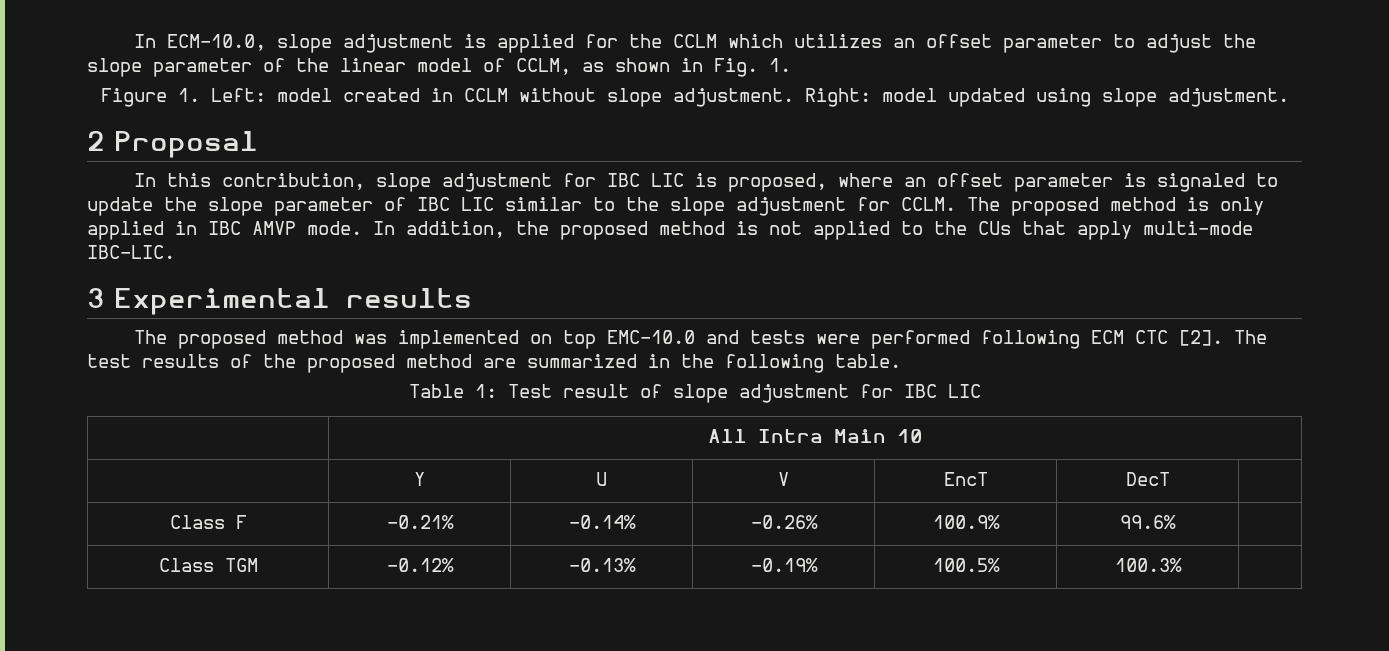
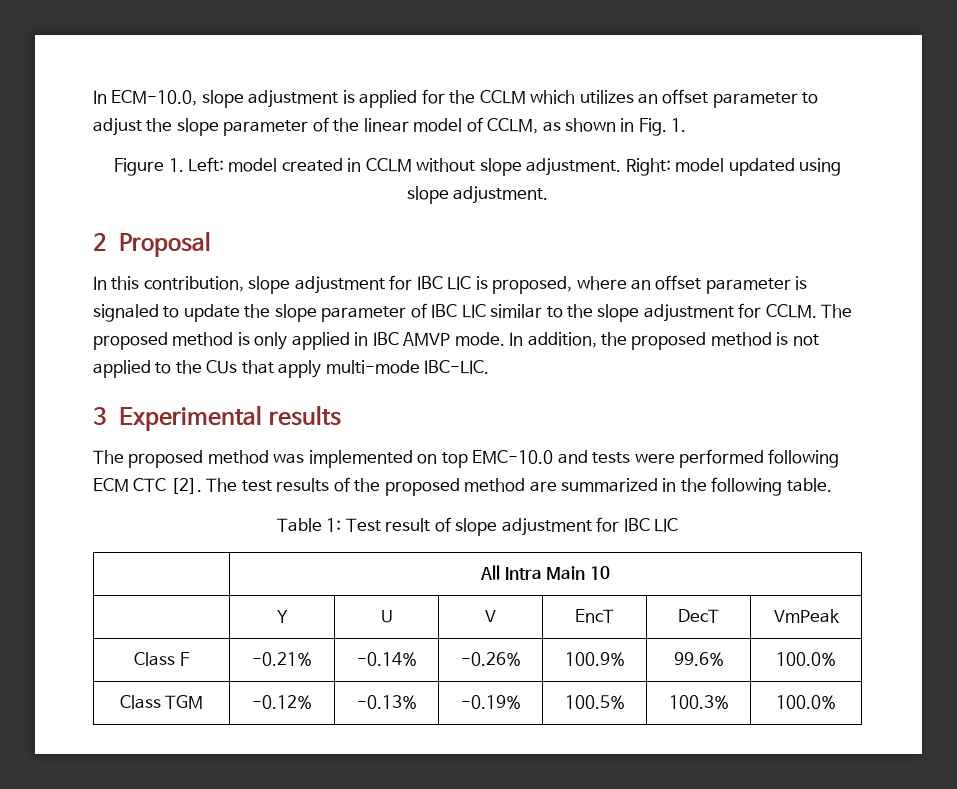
(1170, 479) none -> [773,609,840,623] VmPeak
(1176, 522) none -> [776,652,836,666] 100.0%
(1182, 565) none -> [776,695,836,709] 100.0%

